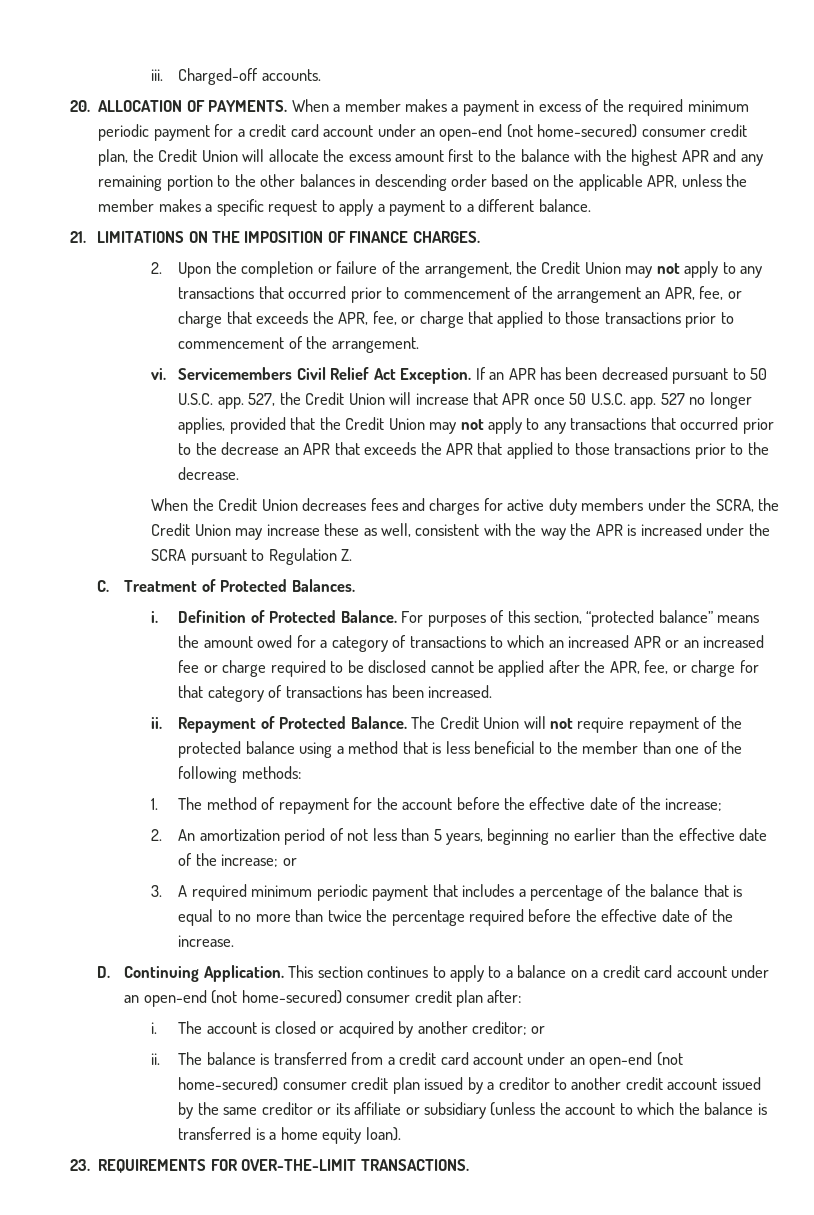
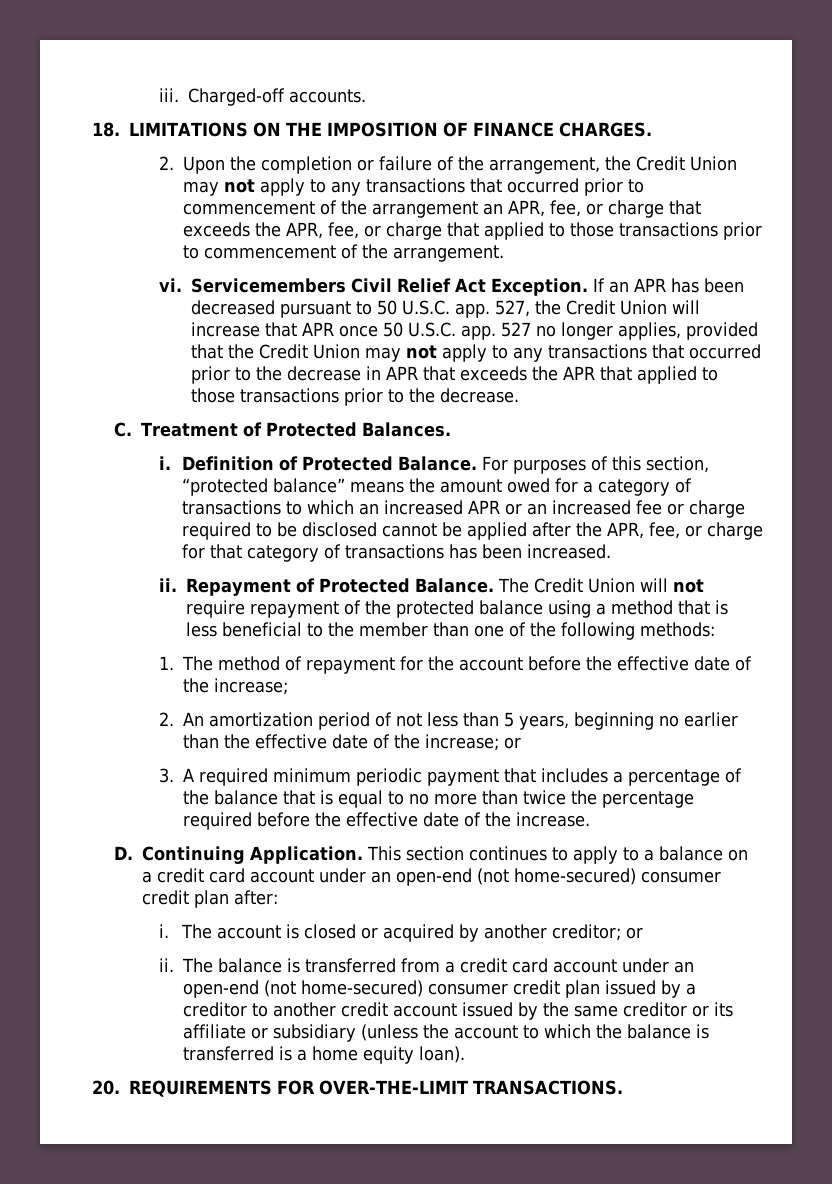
[70,99,749,116] [98,124,748,141] [98,149,763,166] [98,174,748,191] [98,199,591,216] [70,231,87,243] 20. ALLOCATION OF PAYMENTS. When a member makes a payment in excess of the required minimum periodic payment for a credit card account under an open-end (not home-secured) consumer credit plan, the Credit Union will allocate the excess amount first to the balance with the highest APR and any remaining portion to the other balances in descending order based on the applicable APR, unless the member makes a specific request to apply a payment to a different balance. // 21. -> [91,122,120,137] 18.
[283,447,299,455] an -> [366,366,382,380] in
[151,498,780,515] [151,523,770,540] [151,548,353,565] // When the Credit Union decreases fees and charges for active duty members under the SCRA, the Credit Union may increase these as well, consistent with the way the APR is increased under the SCRA pursuant to Regulation Z. -> (520, 395) none
[70,1159,91,1171] 23. -> [91,1080,120,1095] 20.

